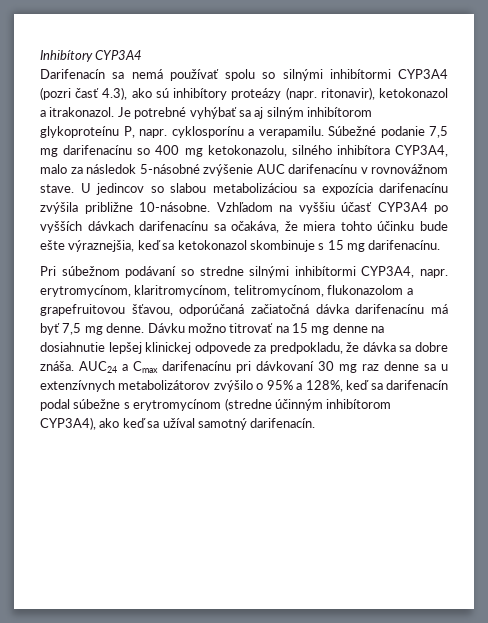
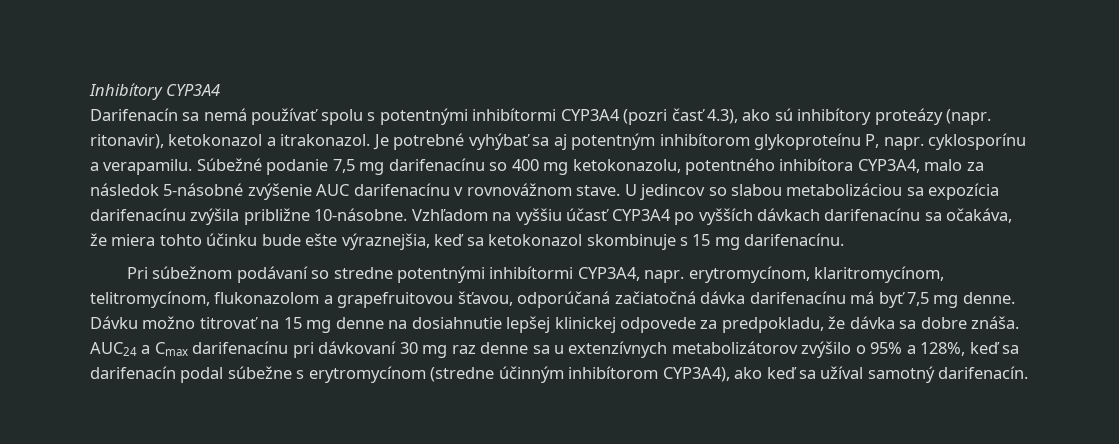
[262,69,323,81] so silnými -> [367,108,468,125] s potentnými
[266,107,304,119] silným -> [571,133,656,150] potentným
[291,145,332,155] silného -> [685,158,776,175] potentného
[249,266,290,278] silnými -> [397,266,486,283] potentnými

